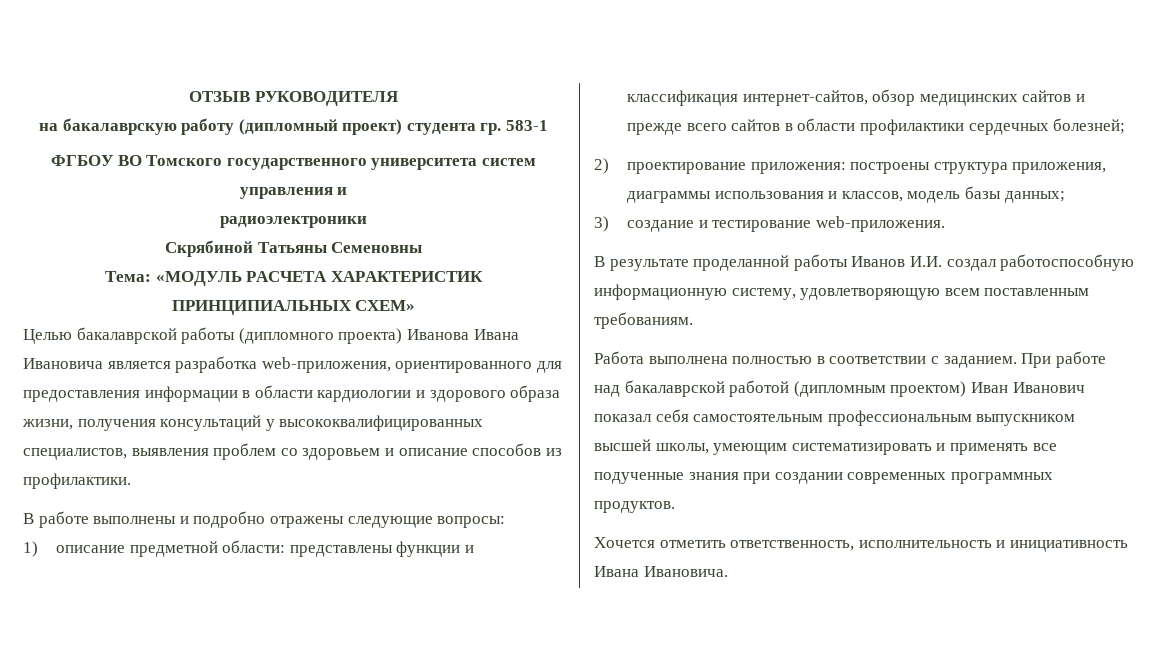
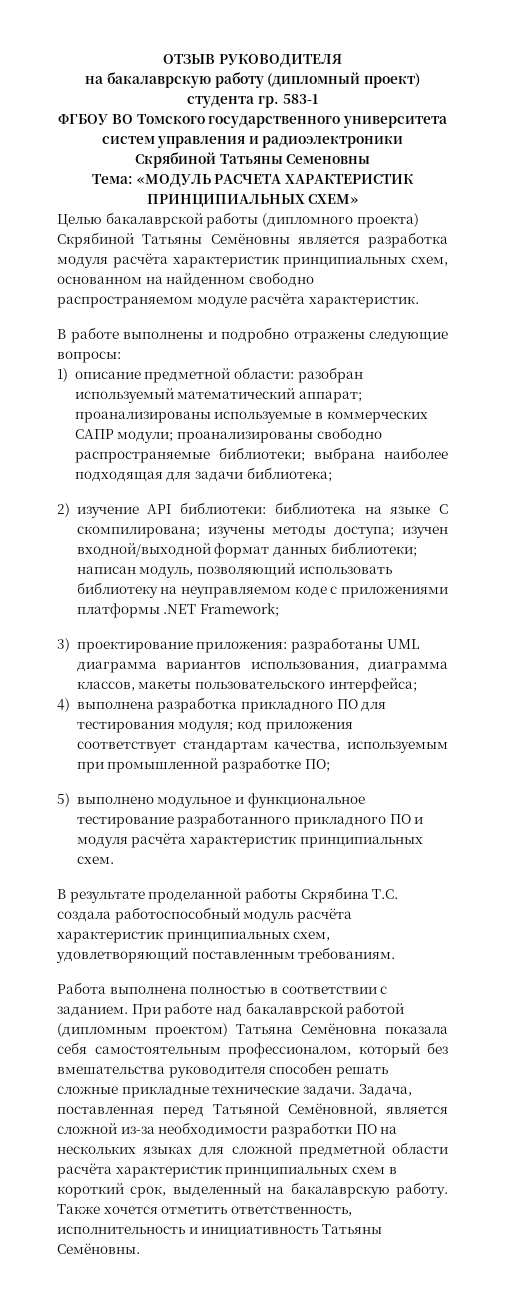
(348, 191) // -> (259, 140) none
[406,329,519,340] [23,356,562,373] [23,385,561,402] [22,415,484,431] [23,443,562,460] [23,473,131,489] Иванова Ивана Ивановича является разработка web-приложения, ориентированного для предоставления информации в области кардиологии и здорового образа жизни, получения консультаций у высококвалифицированных специалистов, выявления проблем со здоровьем и описание способов из профилактики. -> [57,232,448,248] [57,253,448,268] [57,272,314,287] [57,293,419,308] Скрябиной Татьяны Семёновны является разработка модуля расчёта характеристик принципиальных схем, основанном на найденном свободно распространяемом модуле расчёта характеристик.
[289,541,475,557] [627,89,1086,106] [627,118,1126,135] [594,158,1107,174] [627,186,1065,203] [594,216,945,232] [594,254,1135,271] [594,284,980,300] представлены функции и классификация интернет-сайтов, обзор медицинских сайтов и прежде всего сайтов в области профилактики сердечных болезней; // 2) проектирование приложения: построены структура приложения, диаграммы использования и классов, модель базы данных; // 3) создание и тестирование web-приложения. // В результате проделанной работы Иванов И.И. создал работоспособную информационную систему, удовлетворяющую всем -> [297,367,363,383] [74,388,363,403] [74,411,428,423] [74,427,382,443] [74,447,448,463] [74,467,332,482] [57,502,448,518] [76,526,448,538] [76,542,417,558] [76,563,392,578] [76,582,448,598] [76,603,280,618] [57,637,419,653] [76,661,449,673] [76,678,417,693] [57,697,387,713] [76,721,353,733] [76,741,448,753] [76,757,330,773] [57,793,365,808] [76,812,424,828] [76,833,423,848] [76,856,114,864] [57,887,399,903] [57,907,352,923] [57,931,331,943] [56,948,188,963] разобран используемый математический аппарат; проанализированы используемые в коммерческих САПР модули; проанализированы свободно распространяемые библиотеки; выбрана наиболее подходящая для задачи библиотека; // 2) изучение API библиотеки: библиотека на языке C скомпилирована; изучены методы доступа; изучен входной/выходной формат данных библиотеки; написан модуль, позволяющий использовать библиотеку на неуправляемом коде с приложениями платформы .NET Framework; // 3) проектирование приложения: разработаны UML диаграмма вариантов использования, диаграмма классов, макеты пользовательского интерфейса; // 4) выполнена разработка прикладного ПО для тестирования модуля; код приложения соответствует стандартам качества, используемым при промышленной разработке ПО; // 5) выполнено модульное и функциональное тестирование разработанного прикладного ПО и модуля расчёта характеристик принципиальных схем. // В результате проделанной работы Скрябина Т.С. создала работоспособный модуль расчёта характеристик принципиальных схем, удовлетворяющий
[970,382,1085,393] [594,409,1076,426] [594,439,1057,455] [594,472,1053,484] [594,501,675,513] [594,537,655,548] Иван Иванович показал себя самостоятельным профессиональным выпускником высшей школы, умеющим систематизировать и применять все подученные знания при создании современных программных продуктов. // Хочется -> [236,1023,448,1034] [57,1042,448,1058] [57,1062,388,1078] [57,1084,412,1098] [57,1103,448,1118] [57,1122,398,1138] [57,1142,448,1158] [57,1163,397,1178] [57,1182,448,1198] [57,1204,158,1214] Татьяна Семёновна показала себя самостоятельным профессионалом, который без вмешательства руководителя способен решать сложные прикладные технические задачи. Задача, поставленная перед Татьяной Семёновной, является сложной из-за необходимости разработки ПО на нескольких языках для сложной предметной области расчёта характеристик принципиальных схем в короткий срок, выделенный на бакалаврскую работу. Также хочется
[594,566,728,577] Ивана Ивановича. -> [321,1224,382,1234] [57,1243,140,1254] Татьяны Семёновны.

